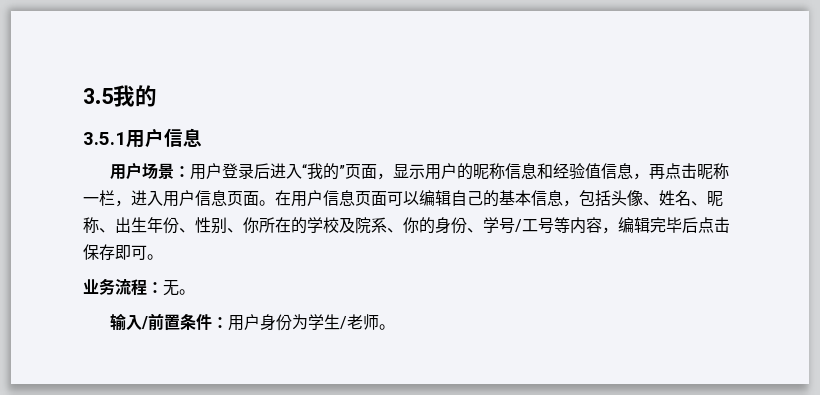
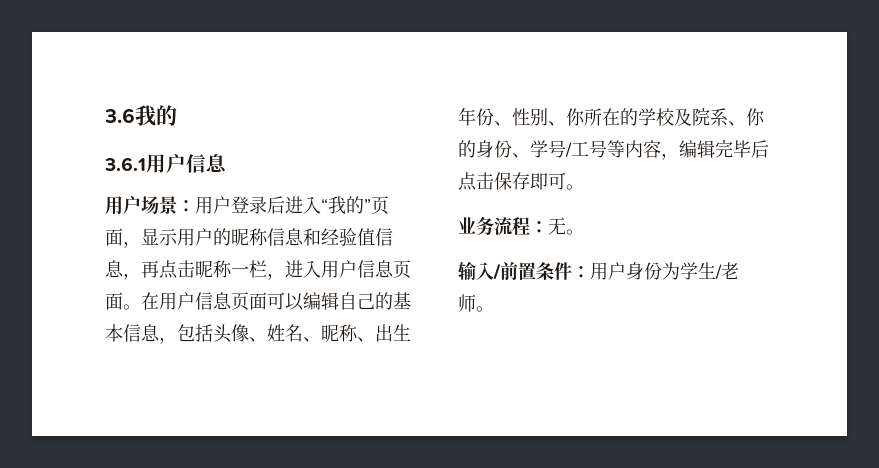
[83,88,114,104] 3.5 -> [104,108,135,123] 3.6
[83,132,126,145] 3.5.1 -> [104,157,146,171] 3.6.1

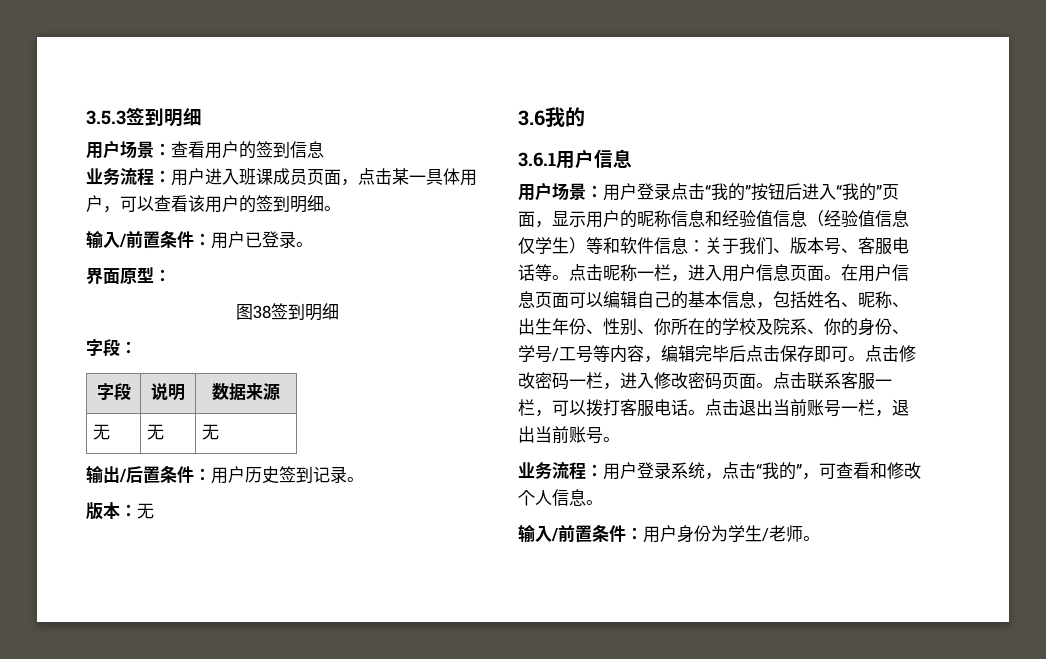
(104, 115) none -> [86,107,202,127] [86,140,324,159] [86,168,477,186] [86,195,341,213] [86,230,313,249] [86,267,171,285] [236,303,339,321] [86,339,137,356] [96,383,131,400] [151,383,185,401] [212,383,280,401] [92,424,110,440] [146,424,164,440] [201,424,219,440] [86,465,364,484] [86,502,154,520] 3.5.3签到明细 // 用户场景：查看用户的签到信息 // 业务流程：用户进入班课成员页面，点击某一具体用户，可以查看该用户的签到明细。 // 输入/前置条件：用户已登录。 // 界面原型： // 图38签到明细 // 字段： // 字段 | 说明 | 数据来源 // 无 | 无 | 无 // 输出/后置条件：用户历史签到记录。 // 版本：无 //
(267, 205) none -> [671,183,785,201] 点击“我的”按钮
[123,260,159,280] ，再 -> [807,210,909,228] [518,237,909,255] [518,264,569,281] （经验值信息仅学生）等和软件信息：关于我们、版本号、客服电话等。
[213,324,267,343] 头像、 -> (807, 299) none
[458,217,566,236] // 业务流程：无 -> [865,345,916,362] [518,372,892,390] [518,399,909,417] [518,426,620,444] [518,462,921,480] [518,489,586,506] 点击修改密码一栏，进入修改密码页面。点击联系客服一栏，可以拨打客服电话。点击退出当前账号一栏，退出当前账号。 // 业务流程：用户登录系统，点击“我的”，可查看和修改个人信息

